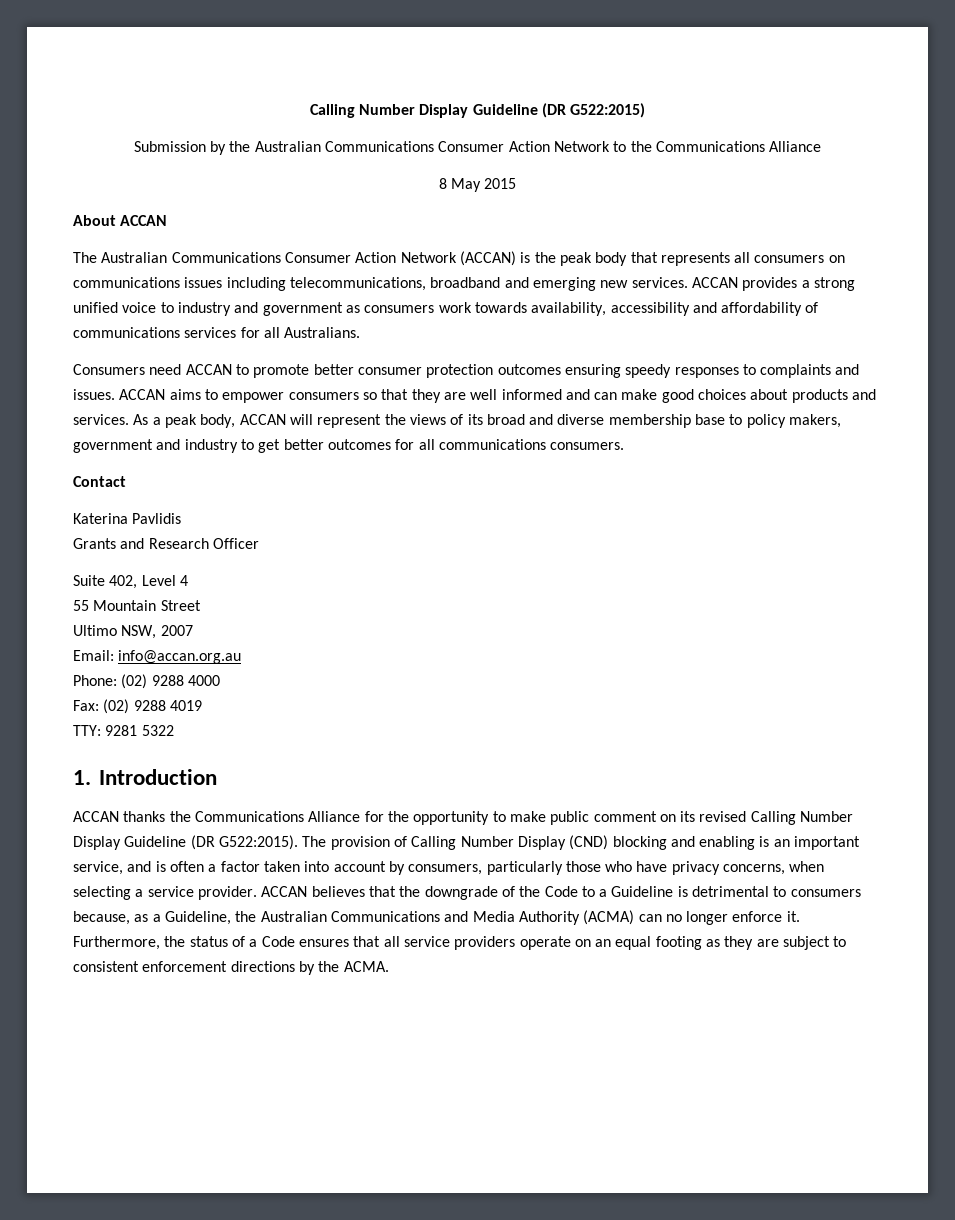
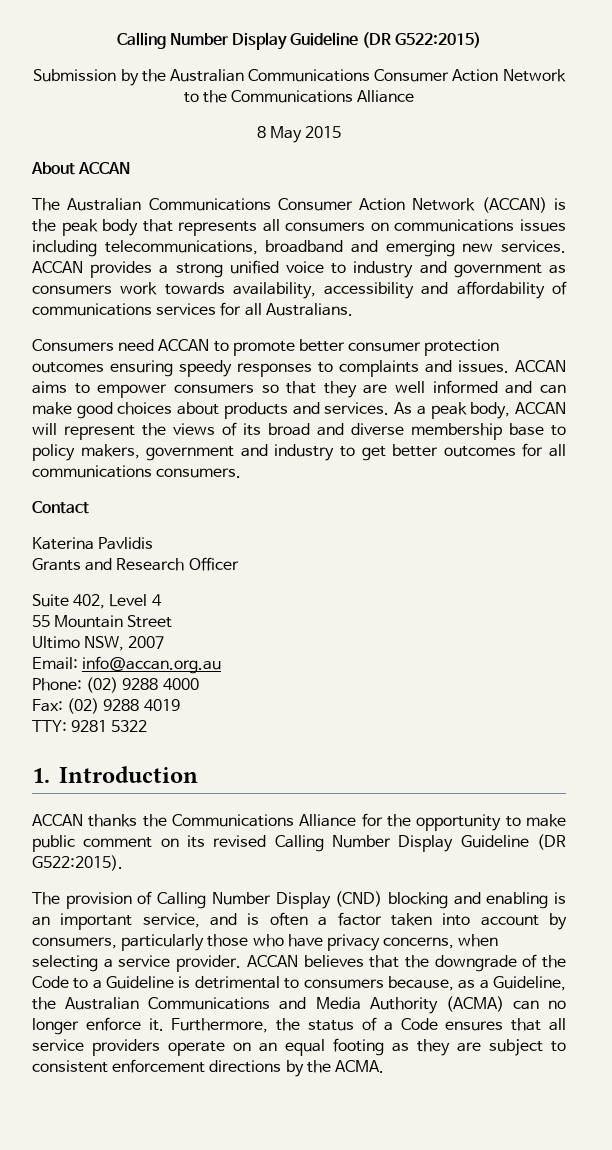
(298, 842) none -> (123, 863) //

